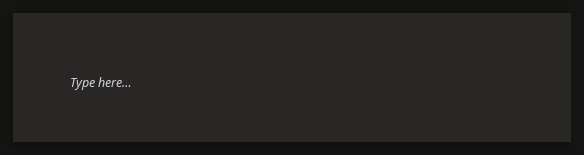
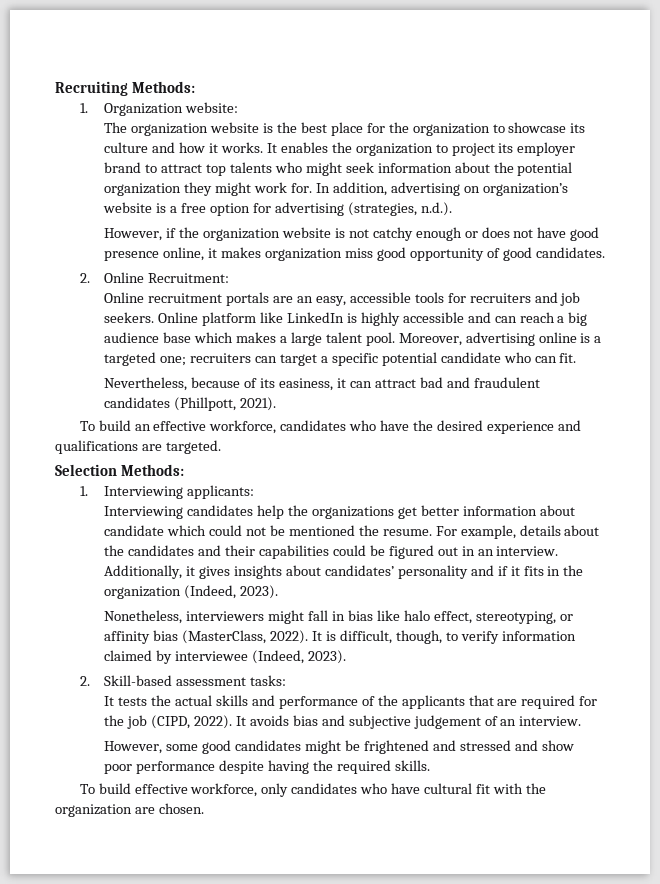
[70,77,133,90] Type here… -> [55,81,195,96] [79,102,239,116] [104,122,586,136] [104,142,576,156] [104,162,573,176] [104,182,568,196] [103,202,452,216] [104,227,600,241] [104,247,605,261] [79,272,230,283] [104,292,581,306] [104,312,588,326] [104,332,602,346] [104,352,577,366] [104,377,540,391] [104,397,277,411] [79,420,581,434] [55,440,221,454] [55,464,184,476] [79,485,255,499] [104,505,575,519] [104,525,600,539] [104,545,559,559] [104,565,584,579] [104,585,279,599] [104,610,573,624] [104,630,576,644] [104,650,347,664] [79,675,287,686] [104,695,598,709] [104,715,582,729] [104,740,574,754] [104,760,430,774] [79,783,546,797] [55,803,204,817] Recruiting Methods: // 1. Organization website: // The organization website is the best place for the organization to showcase its culture and how it works. It enables the organization to project its employer brand to attract top talents who might seek information about the potential organization they might work for. In addition, advertising on organization’s website is a free option for advertising (strategies, n.d.). // However, if the organization website is not catchy enough or does not have good presence online, it makes organization miss good opportunity of good candidates. // 2. Online Recruitment: // Online recruitment portals are an easy, accessible tools for recruiters and job seekers. Online platform like LinkedIn is highly accessible and can reach a big audience base which makes a large talent pool. Moreover, advertising online is a targeted one; recruiters can target a specific potential candidate who can fit. // Nevertheless, because of its easiness, it can attract bad and fraudulent candidates (Phillpott, 2021). // To build an effective workforce, candidates who have the desired experience and qualifications are targeted. // Selection Methods: // 1. Interviewing applicants: // Interviewing candidates help the organizations get better information about candidate which could not be mentioned the resume. For example, details about the candidates and their capabilities could be figured out in an interview. Additionally, it gives insights about candidates’ personality and if it fits in the organization (Indeed, 2023). // Nonetheless, interviewers might fall in bias like halo effect, stereotyping, or affinity bias (MasterClass, 2022). It is difficult, though, to verify information claimed by interviewee (Indeed, 2023). // 2. Skill-based assessment tasks: // It tests the actual skills and performance of the applicants that are required for the job (CIPD, 2022). It avoids bias and subjective judgement of an interview. // However, some good candidates might be frightened and stressed and show poor performance despite having the required skills. // To build effective workforce, only candidates who have cultural fit with the organization are chosen.

